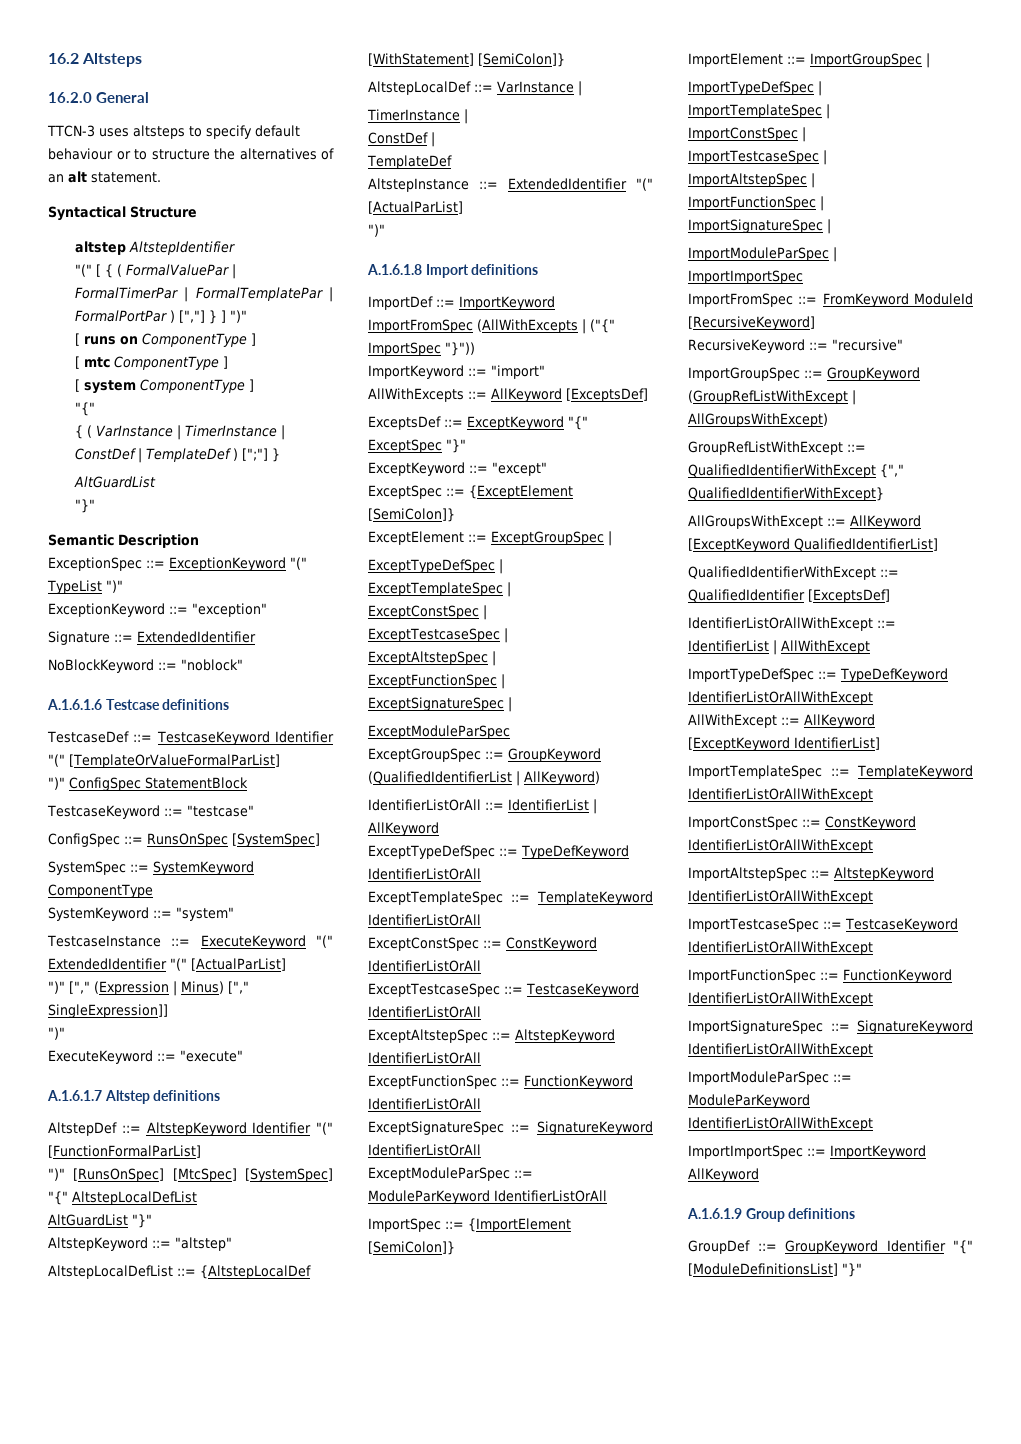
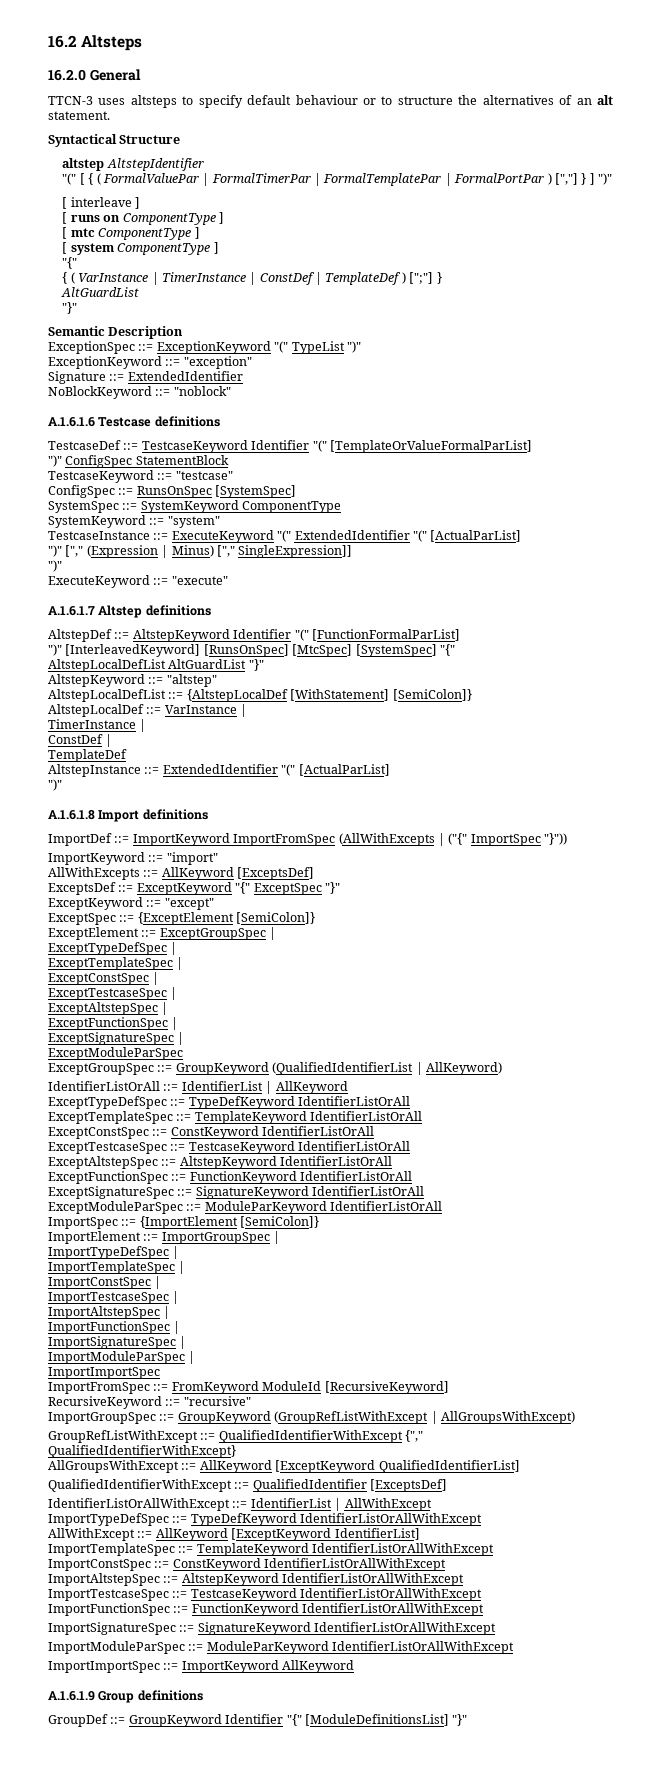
(247, 316) none -> [62,197,141,209] // [ interleave ]
(65, 1174) none -> [65,644,201,657] [InterleavedKeyword]
[72,1191,197,1205] AltstepLocalDefList // -> [48,659,166,672] // AltstepLocalDefList

